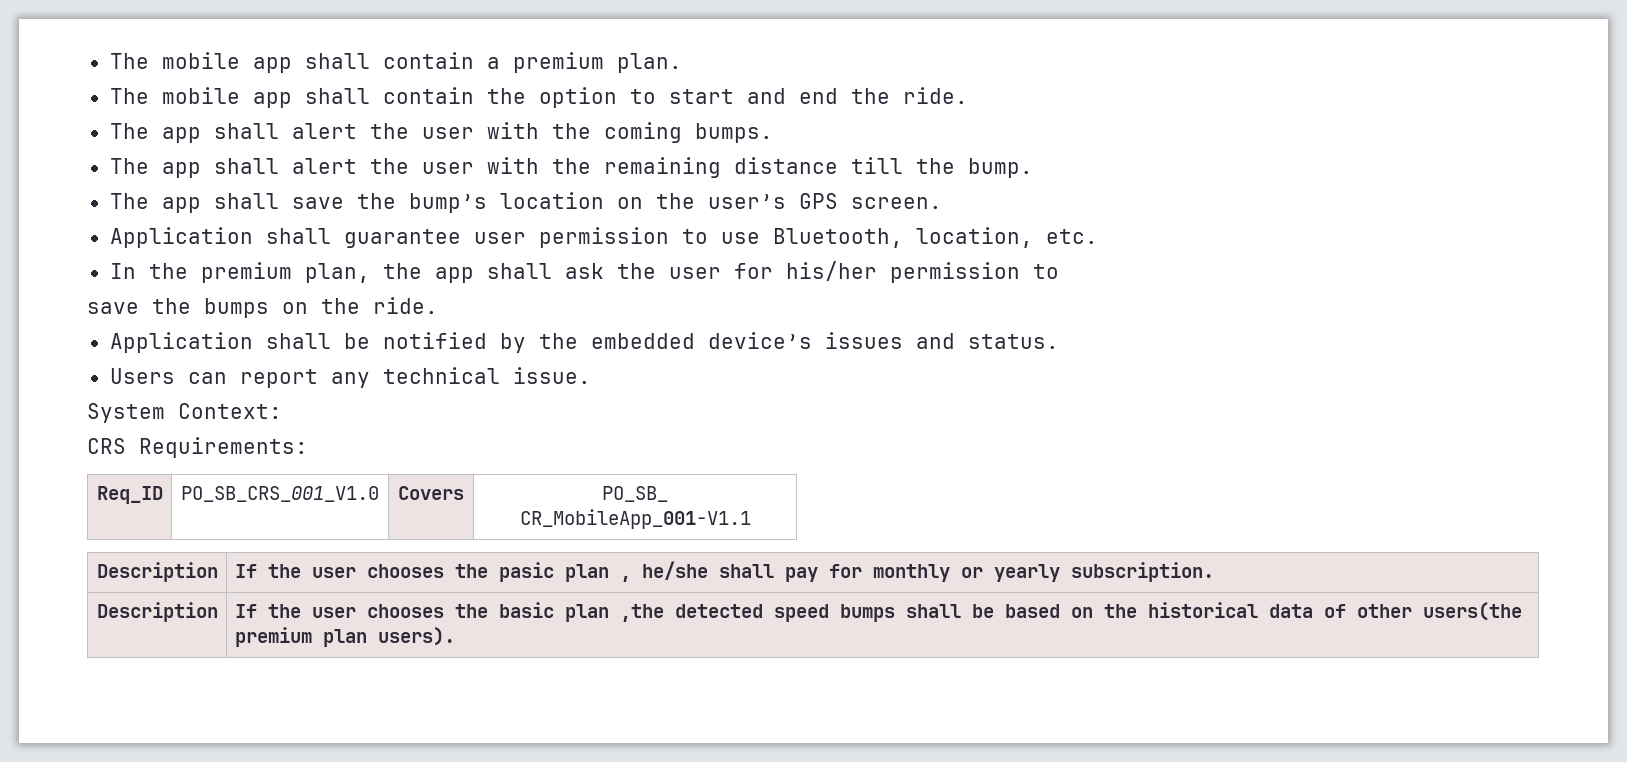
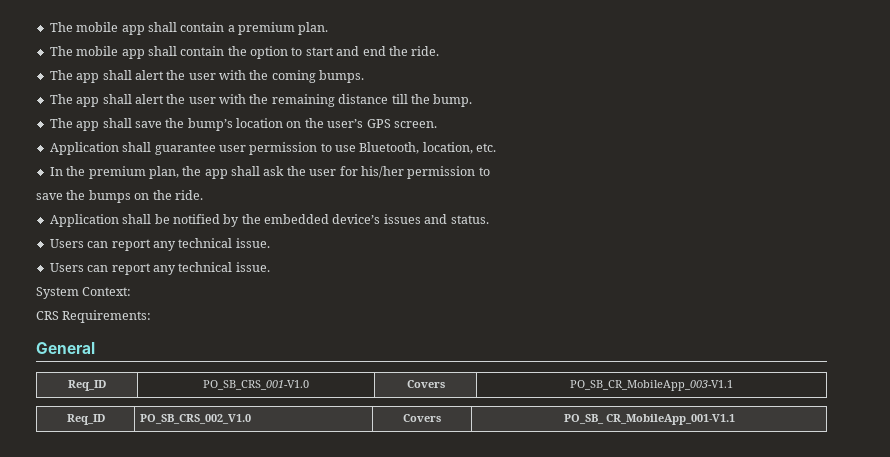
(591, 375) none -> [49,262,270,275] // Users can report any technical issue.
[96,486,163,504] [181,486,379,502] [398,486,465,500] [602,486,668,502] [519,509,751,529] [96,562,218,582] [234,561,1214,582] [96,602,218,622] [234,602,1522,622] [234,627,455,647] // Req_ID | PO_SB_CRS_001_V1.0 | Covers | PO_SB_ CR_MobileApp_001-V1.1 // Description | If the user chooses the pasic plan , he/she shall pay for monthly or yearly subscription. // Description | If the user chooses the basic plan ,the detected speed bumps shall be based on the historical data of other users(the premium plan users). -> [36,342,95,354] [68,380,106,391] [203,380,309,390] [406,380,445,388] [570,380,733,391] [66,414,105,425] [140,414,252,424] [403,414,441,422] [563,414,735,425] // General // Req_ID | PO_SB_CRS_001-V1.0 | Covers | PO_SB_CR_MobileApp_003-V1.1 // Req_ID | PO_SB_CRS_002_V1.0 | Covers | PO_SB_ CR_MobileApp_001-V1.1

